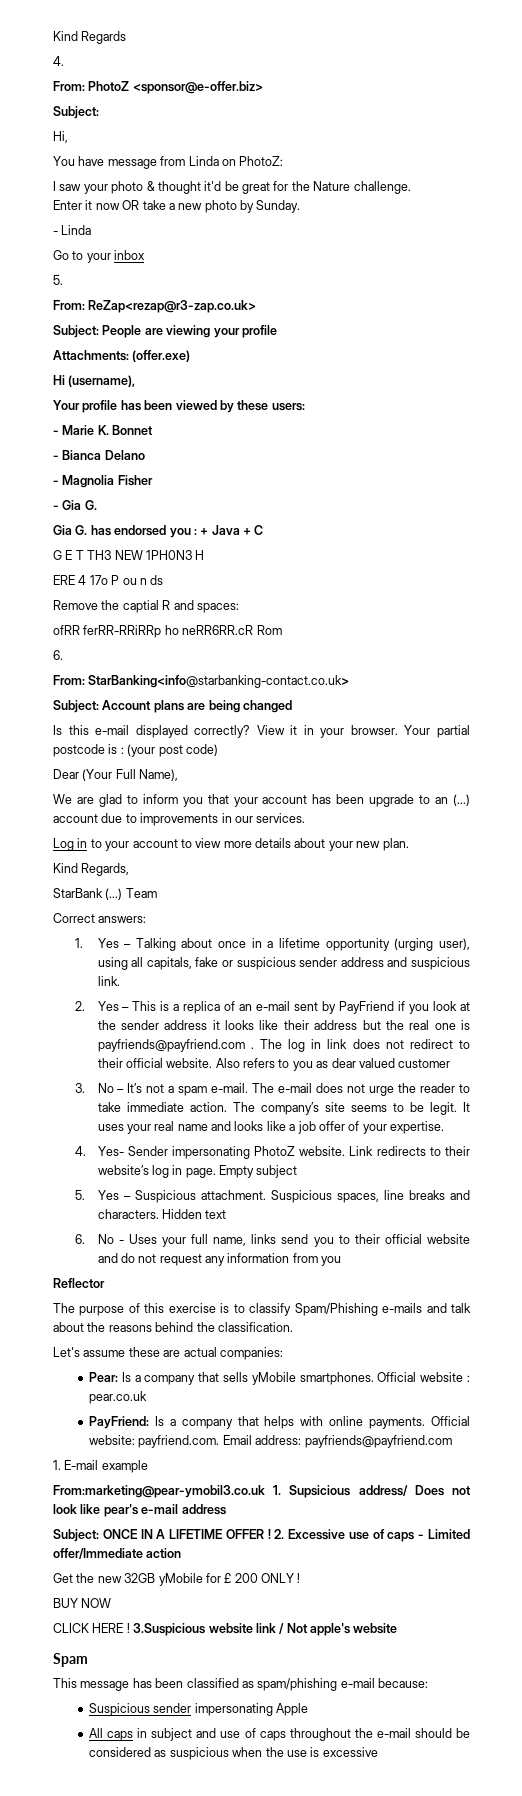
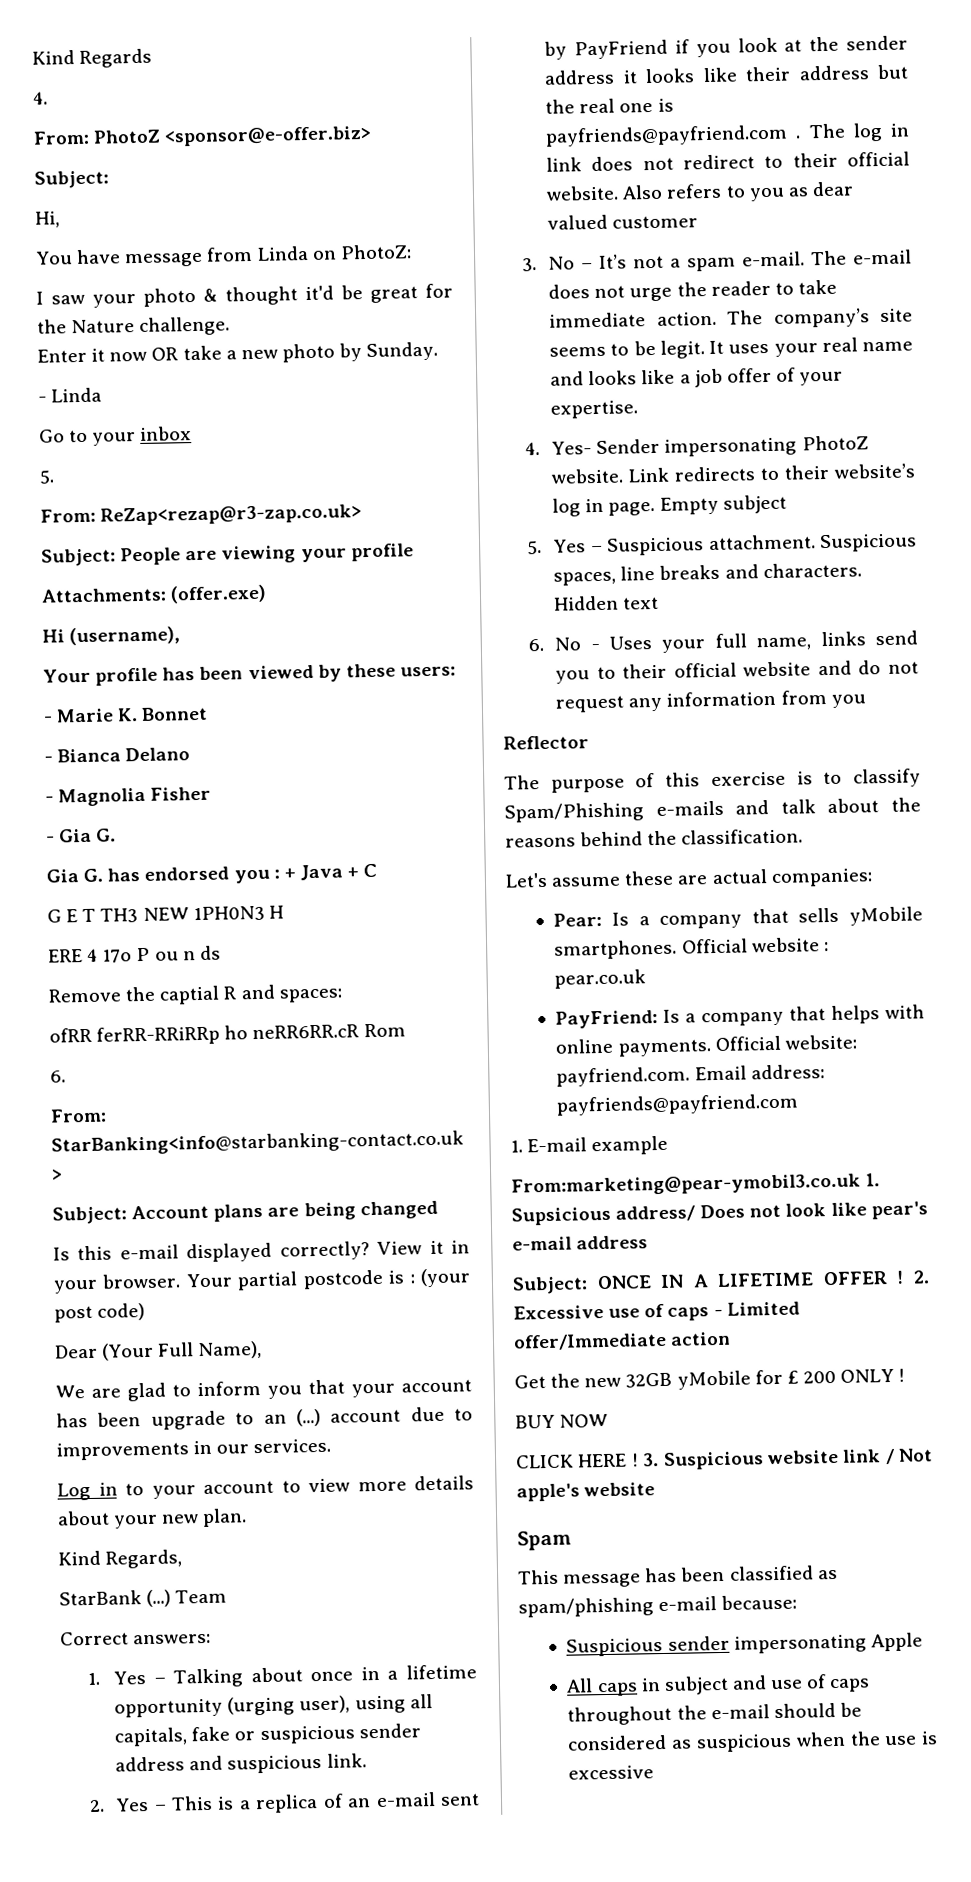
[133,1623,206,1636] 3.Suspicious -> [642,1451,764,1470] 3. Suspicious

